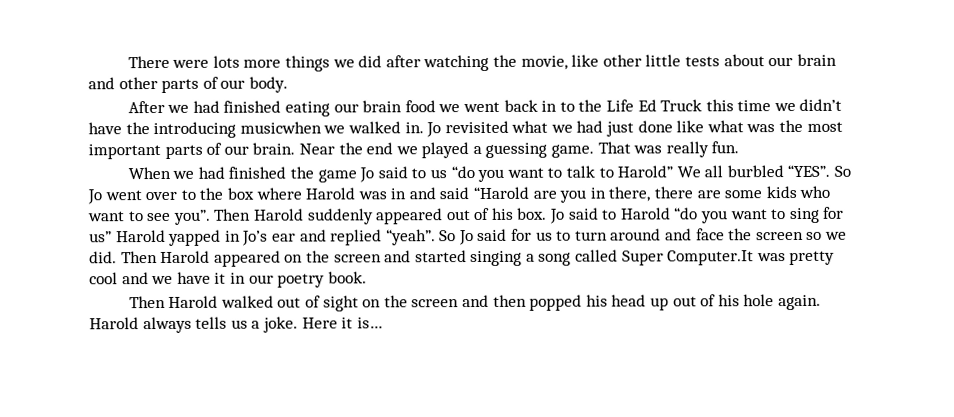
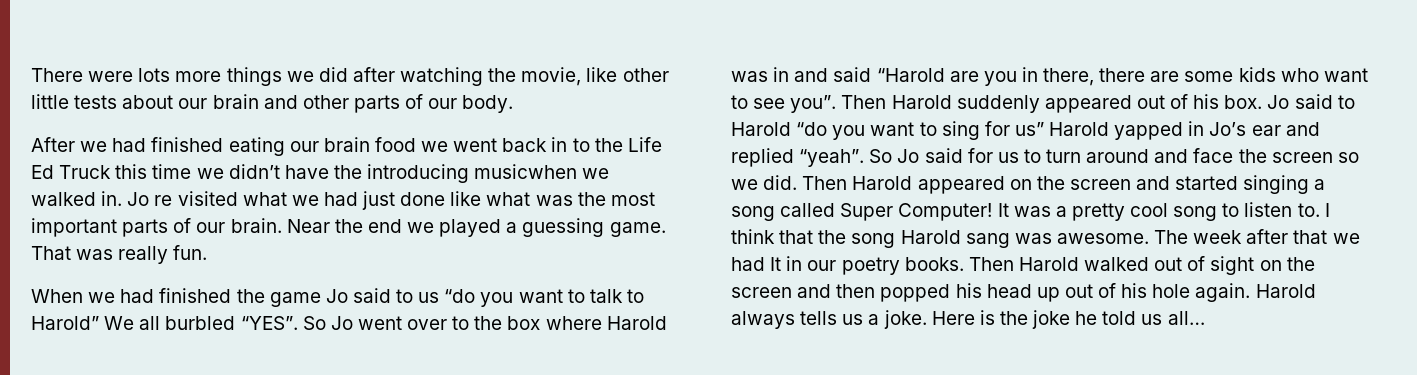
[444,120,509,134] revisited -> [154,191,238,206] re visited
[667,250,836,266] [89,271,227,285] Computer.It was pretty cool and we have it -> [898,202,1330,221] [731,229,1360,248] [731,257,782,271] Computer! It was a pretty cool song to listen to. I think that the song Harold sang was awesome. The week after that we had It
[327,271,367,284] book. // -> [904,257,964,271] books.
[341,317,383,329] it is… -> [979,310,1205,329] is the joke he told us all…

